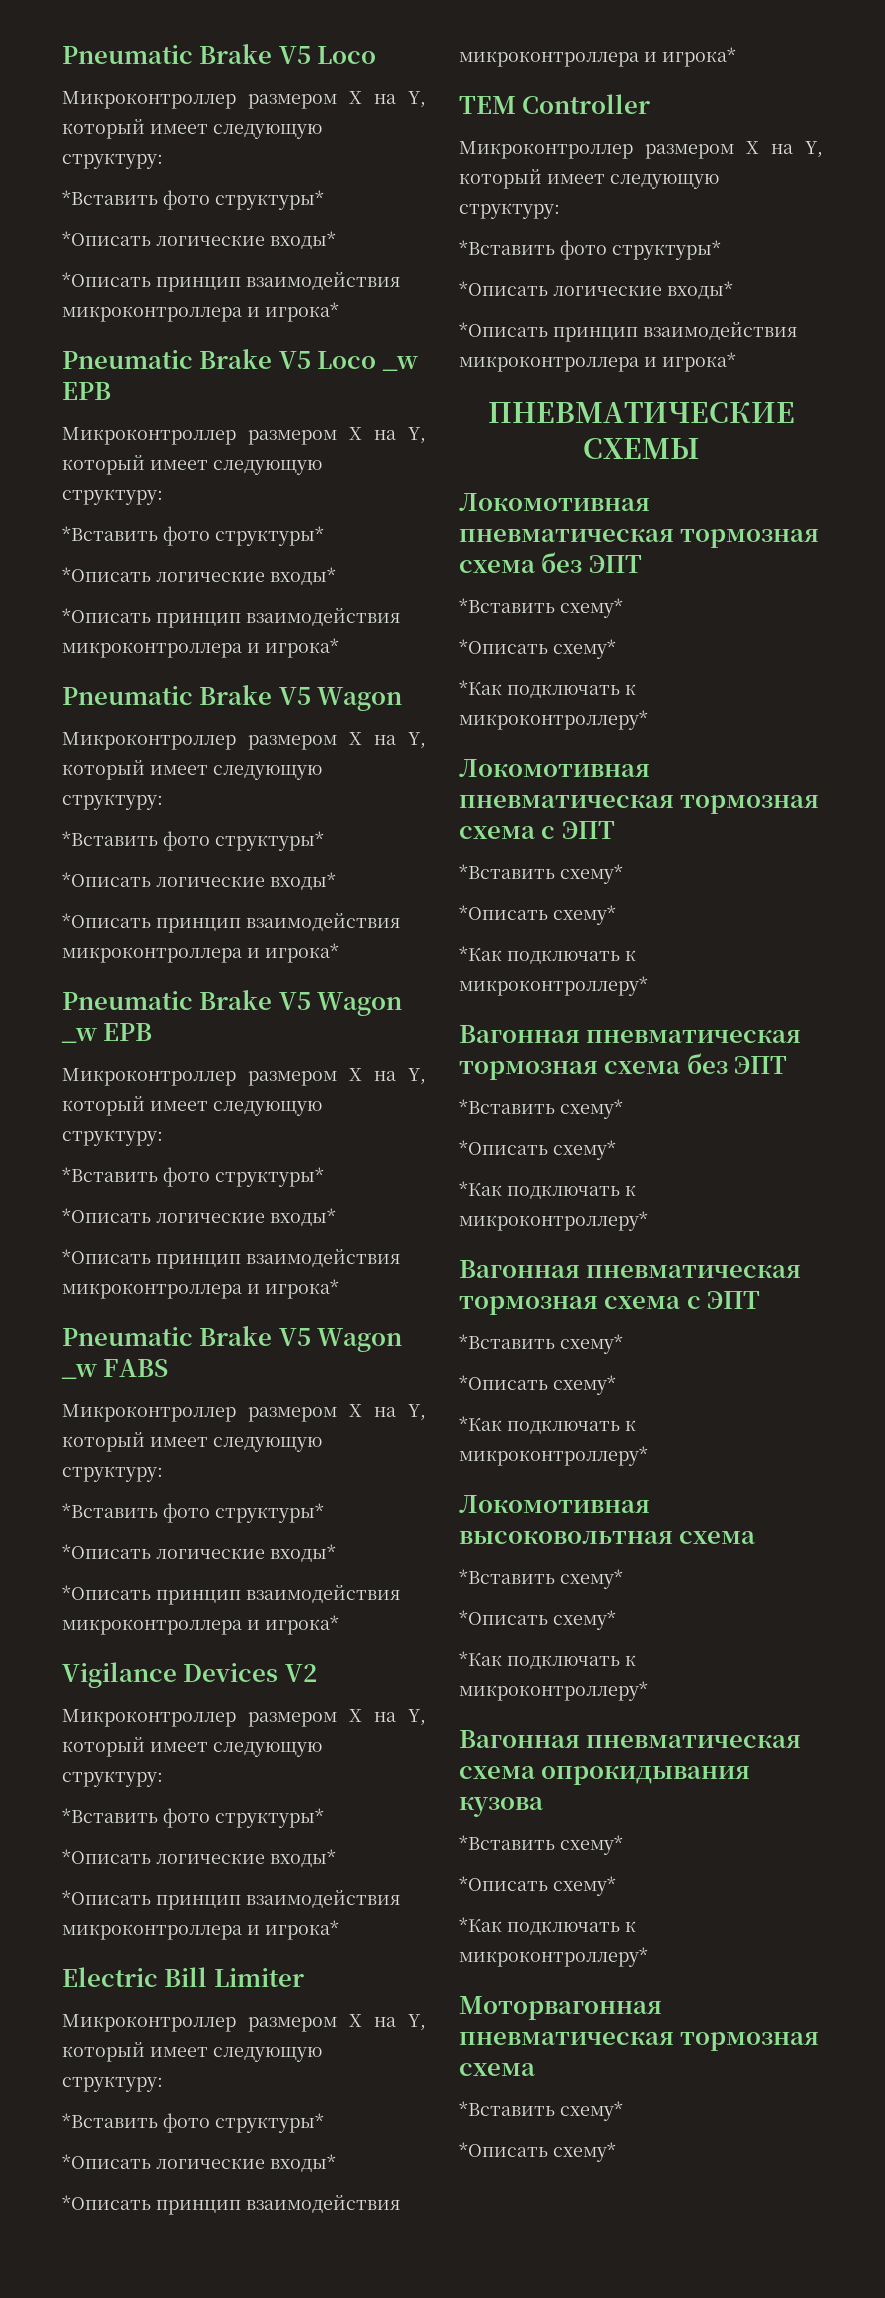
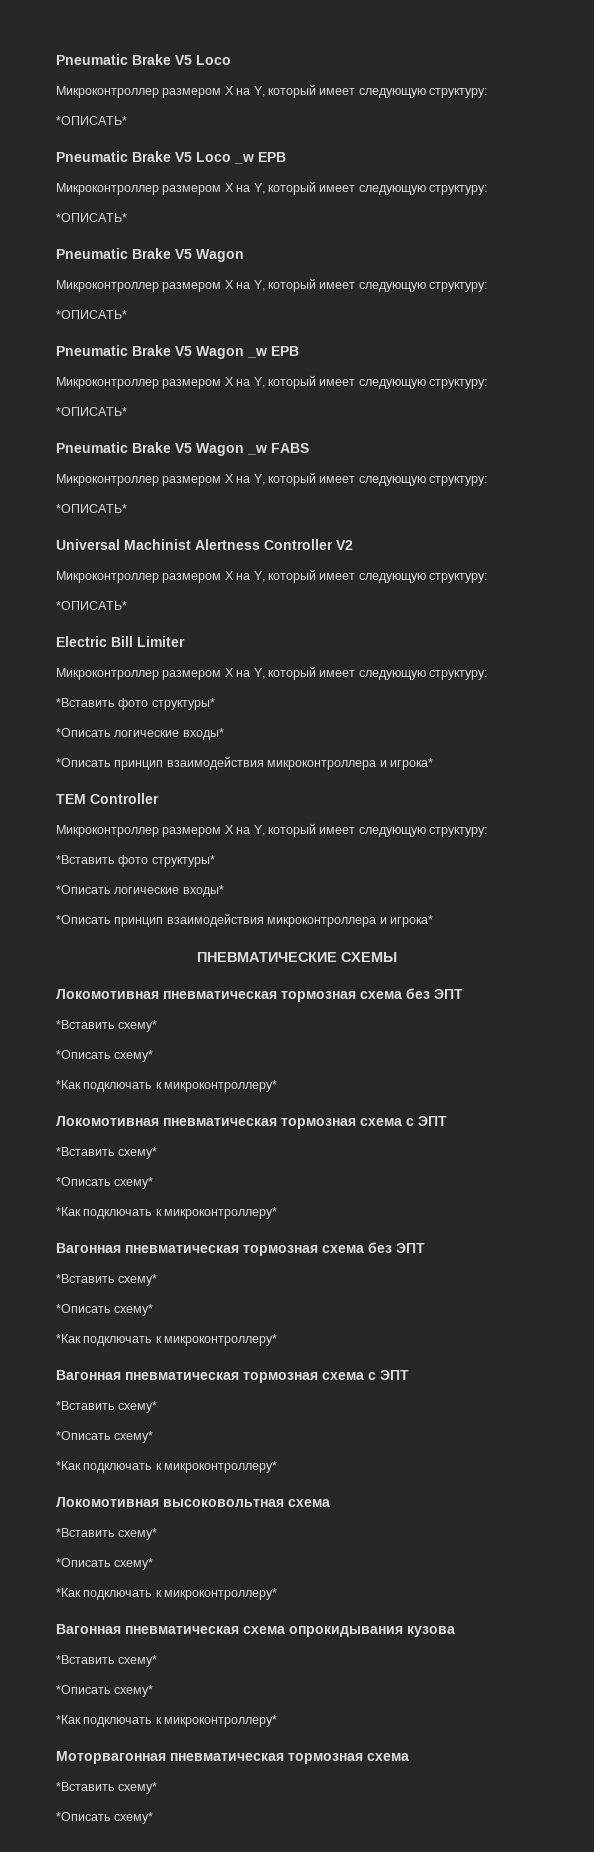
[62,190,324,210] [62,231,336,249] [62,272,400,292] [62,302,339,322] *Вставить фото структуры* // *Описать логические входы* // *Описать принцип взаимодействия микроконтроллера и игрока* -> [56,116,127,125] *ОПИСАТЬ*
[62,526,324,546] [62,567,336,585] [62,608,400,628] [62,638,339,658] *Вставить фото структуры* // *Описать логические входы* // *Описать принцип взаимодействия микроконтроллера и игрока* -> [56,213,127,222] *ОПИСАТЬ*
[62,831,324,851] [62,872,336,890] [62,913,400,933] [62,943,339,963] *Вставить фото структуры* // *Описать логические входы* // *Описать принцип взаимодействия микроконтроллера и игрока* -> [56,310,127,319] *ОПИСАТЬ*
[62,1167,324,1187] [62,1208,336,1226] [62,1249,400,1269] [62,1279,339,1299] *Вставить фото структуры* // *Описать логические входы* // *Описать принцип взаимодействия микроконтроллера и игрока* -> [56,407,127,416] *ОПИСАТЬ*
[62,1503,324,1523] [62,1544,336,1562] [62,1585,400,1605] [62,1615,339,1635] [62,1662,279,1688] *Вставить фото структуры* // *Описать логические входы* // *Описать принцип взаимодействия микроконтроллера и игрока* // Vigilance Devices -> [56,504,127,513] [56,539,333,550] *ОПИСАТЬ* // Universal Machinist Alertness Controller
[62,1808,324,1828] [62,1849,336,1867] [62,1890,400,1910] [62,1920,339,1940] *Вставить фото структуры* // *Описать логические входы* // *Описать принцип взаимодействия микроконтроллера и игрока* -> [56,601,127,610] *ОПИСАТЬ*

